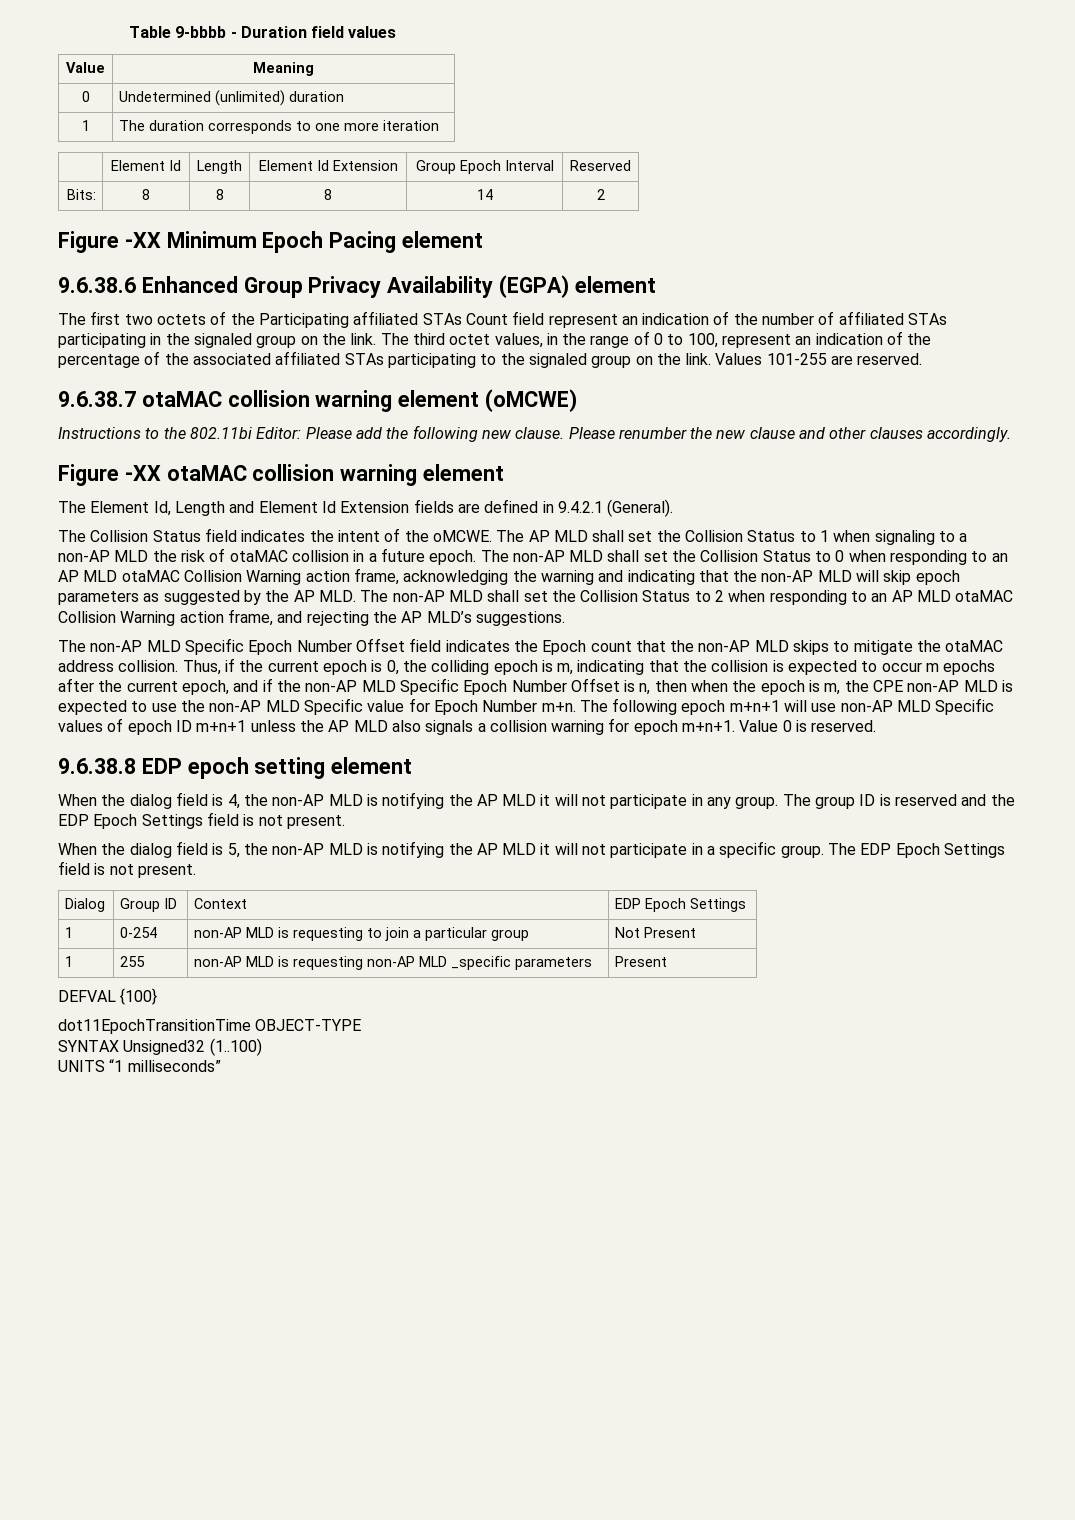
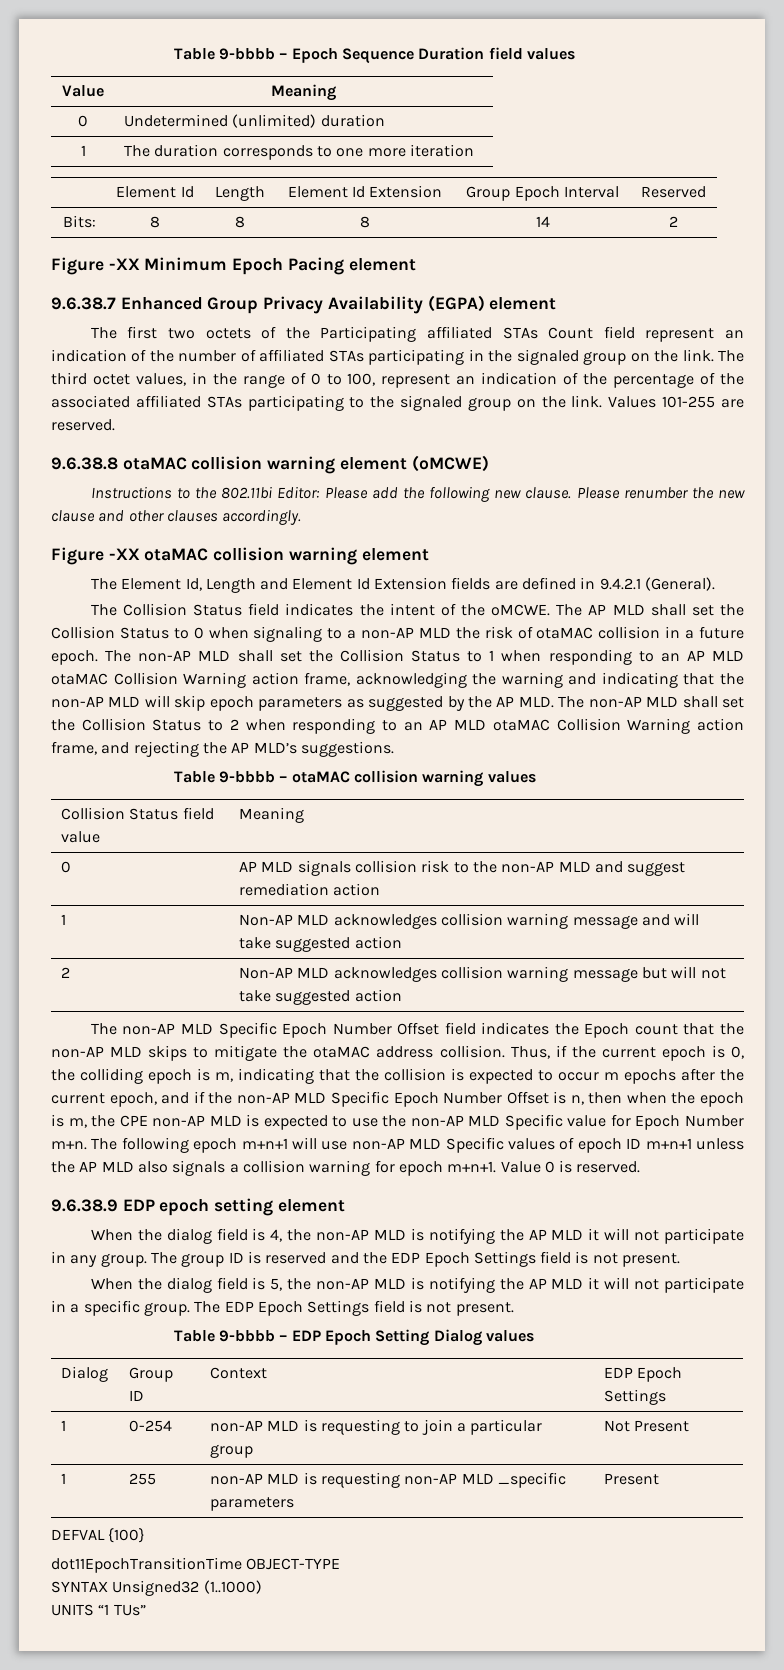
[128,26,237,38] Table 9-bbbb - -> [173,48,414,64] Table 9-bbbb – Epoch Sequence
[58,277,136,293] 9.6.38.6 -> [51,297,116,310] 9.6.38.7
[58,391,136,407] 9.6.38.7 -> [51,457,118,470] 9.6.38.8
[820,530,830,542] 1 -> [193,627,204,639] 0
[835,550,845,562] 0 -> [489,650,495,661] 1
(565, 618) none -> [173,770,536,787] [61,807,214,820] [61,831,101,843] [239,807,305,823] [61,861,72,873] [239,860,686,876] [239,883,381,896] [61,914,67,925] [239,913,700,929] [239,936,402,952] [61,967,71,978] [239,966,726,982] [239,989,402,1005] // Table 9-bbbb – otaMAC collision warning values // Collision Status field value | Meaning // 0 | AP MLD signals collision risk to the non-AP MLD and suggest remediation action // 1 | Non-AP MLD acknowledges collision warning message and will take suggested action // 2 | Non-AP MLD acknowledges collision warning message but will not take suggested action
[58,758,136,774] 9.6.38.8 -> [51,1199,118,1212] 9.6.38.9
(196, 871) none -> [173,1329,534,1346] // Table 9-bbbb – EDP Epoch Setting Dialog values
[209,1038,262,1056] (1..100) -> [203,1580,262,1594] (1..1000)
[127,1060,221,1072] milliseconds” -> [113,1604,146,1616] TUs”

